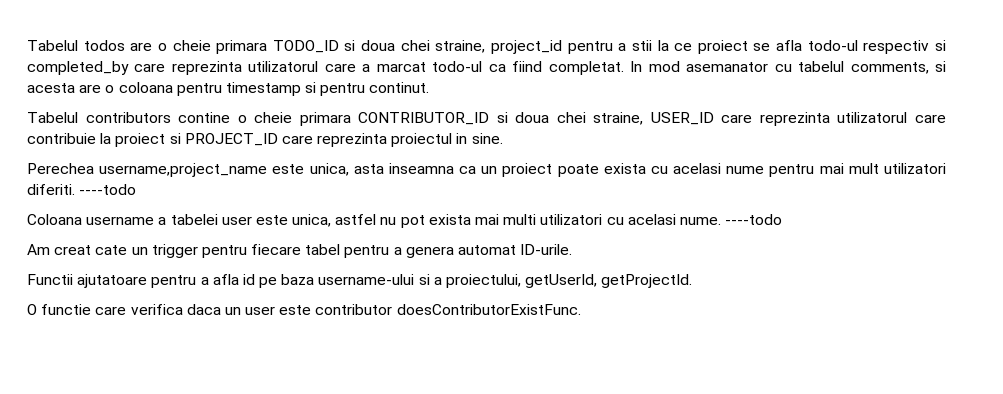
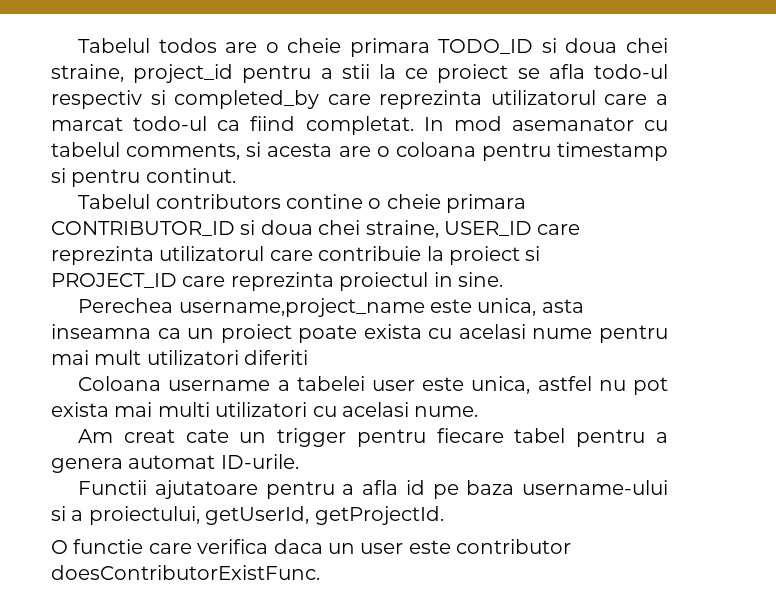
[27,184,137,195] diferiti. ----todo -> [244,350,309,365] diferiti
[725,214,783,225] ----todo -> (479, 411) none

